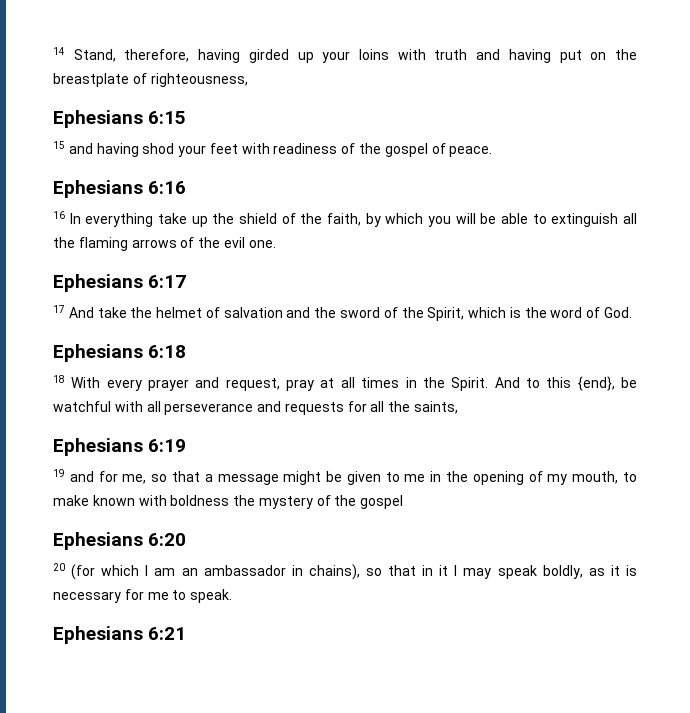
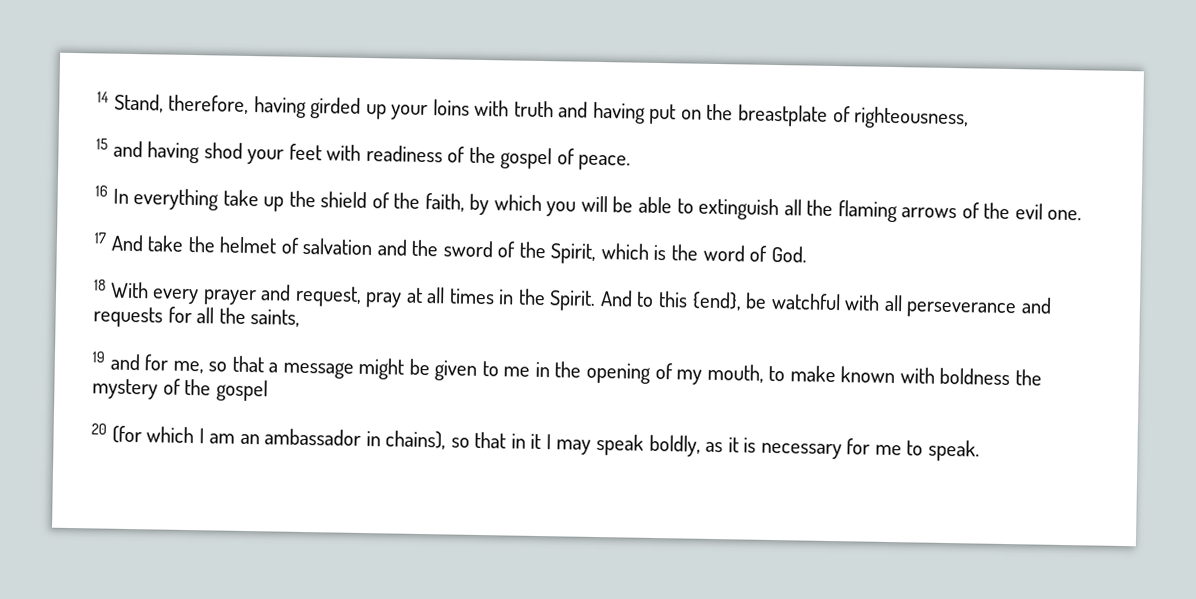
[53,110,187,128] // Ephesians 6:15 -> (970, 118) none
[53,180,187,198] // Ephesians 6:16 -> (632, 162) none
[53,274,187,292] // Ephesians 6:17 -> (1083, 215) none
[53,344,187,362] // Ephesians 6:18 -> (807, 254) none
[53,438,187,456] // Ephesians 6:19 -> (301, 318) none
[53,532,187,550] // Ephesians 6:20 -> (268, 390) none
[53,626,187,644] // Ephesians 6:21 -> (980, 450) none

